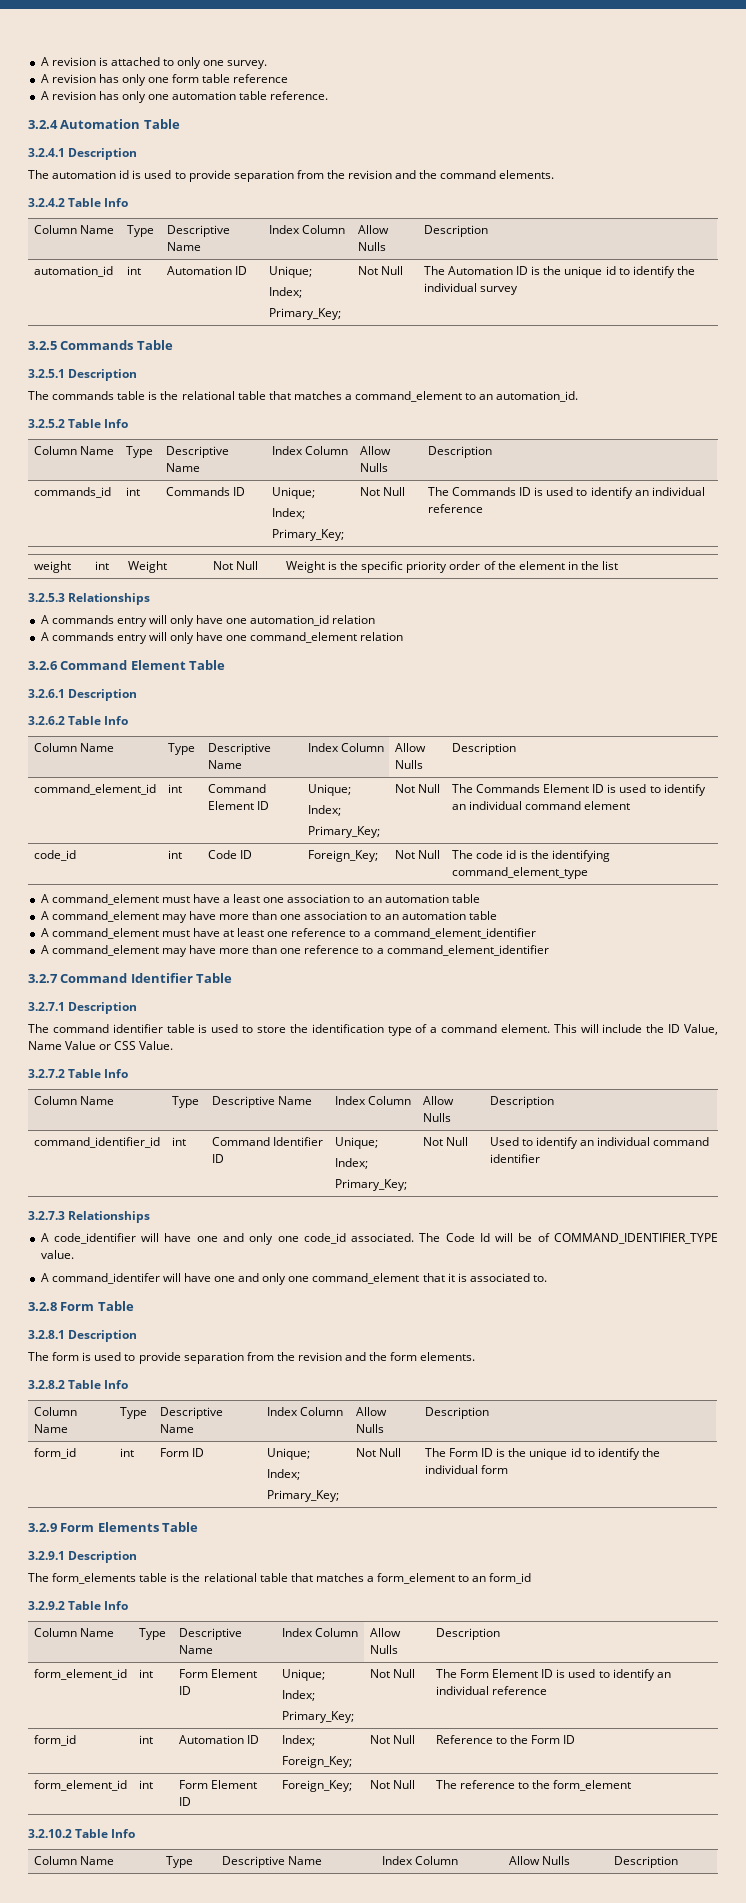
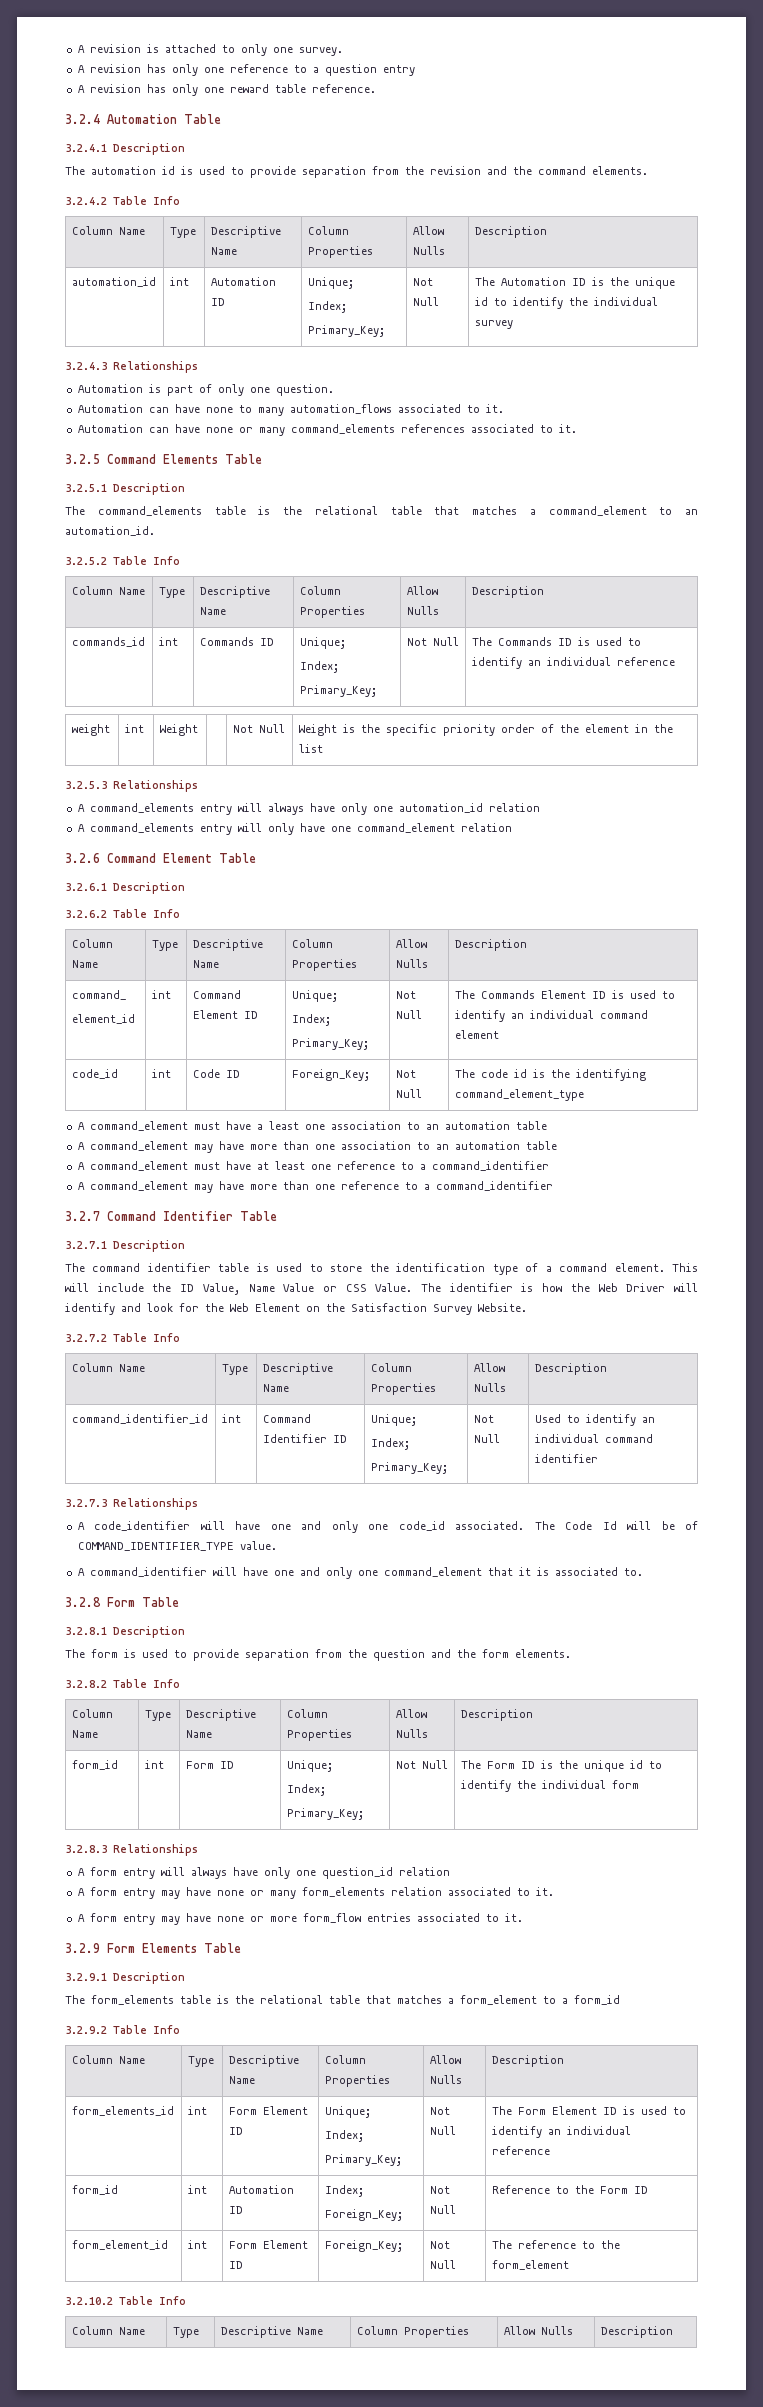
[172,74,289,83] [40,91,237,103] form table reference // A revision has only one automation -> [229,64,415,76] [77,84,269,96] reference to a question entry // A revision has only one reward
[268,225,346,234] Index Column -> [307,226,349,235] [307,246,373,258] Column Properties
(519, 290) none -> [65,361,198,373] [77,384,334,396] [77,404,504,416] [77,424,577,436] // 3.2.4.3 Relationships // Automation is part of only one question. // Automation can have none to many automation_flows associated to it. // Automation can have none or many command_elements references associated to it.
[60,340,134,350] Commands -> [107,454,218,464] Command Elements
[52,391,115,400] commands -> [97,506,202,516] command_elements
[271,446,349,455] Index Column -> [299,586,341,595] [299,606,365,618] Column Properties
[51,615,224,627] commands entry will only have -> [89,803,367,815] command_elements entry will always have only
[51,632,114,641] commands -> [89,823,194,833] command_elements
[307,743,385,752] [394,743,426,752] [394,760,423,769] [451,743,516,755] [33,784,156,795] Index Column | Allow Nulls | Description // command_element_id -> [291,939,333,948] [291,959,357,971] [395,939,427,948] [395,959,428,968] [454,939,527,951] [71,990,126,1000] [71,1014,135,1024] Column Properties | Allow Nulls | Description // command_ // element_id
[373,928,536,939] command_element_identifier -> [431,1161,549,1171] command_identifier
[386,945,549,956] command_element_identifier -> [435,1181,553,1191] command_identifier
(174, 1045) none -> [421,1283,698,1292] [65,1303,527,1315] The identifier is how the Web Driver will identify and look for the Web Element on the Satisfaction Survey Website.
[334,1096,412,1105] Index Column -> [370,1363,412,1372] [370,1383,436,1395] Column Properties
[51,1273,160,1284] command_identifer -> [89,1567,207,1577] command_identifier
[297,1352,342,1361] revision -> [373,1649,425,1661] question
[266,1407,344,1416] Index Column -> [286,1709,328,1718] [286,1729,352,1741] Column Properties
(509, 1469) none -> [65,1844,198,1856] [77,1867,450,1879] [77,1887,554,1899] [77,1913,523,1925] // 3.2.8.3 Relationships // A form entry will always have only one question_id relation // A form entry may have none or many form_elements relation associated to it. // A form entry may have none or more form_flow entries associated to it.
[472,1576,487,1582] an -> [562,1998,568,2004] a
[281,1628,359,1637] [369,1628,401,1637] [369,1645,398,1654] [435,1628,500,1640] [33,1669,127,1680] Index Column | Allow Nulls | Description // form_element_id -> [324,2055,366,2064] [324,2075,390,2087] [429,2055,461,2064] [429,2075,462,2084] [491,2055,564,2067] [71,2106,174,2116] Column Properties | Allow Nulls | Description // form_elements_id
[381,1856,459,1865] Index Column -> [356,2326,469,2338] Column Properties

